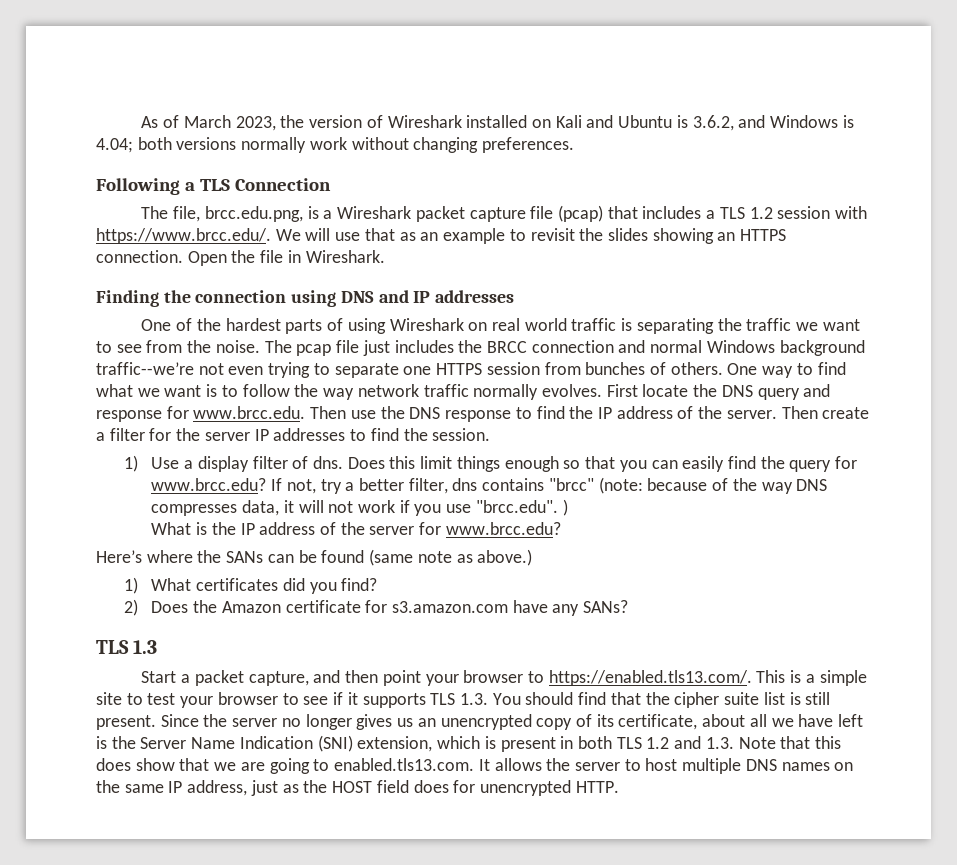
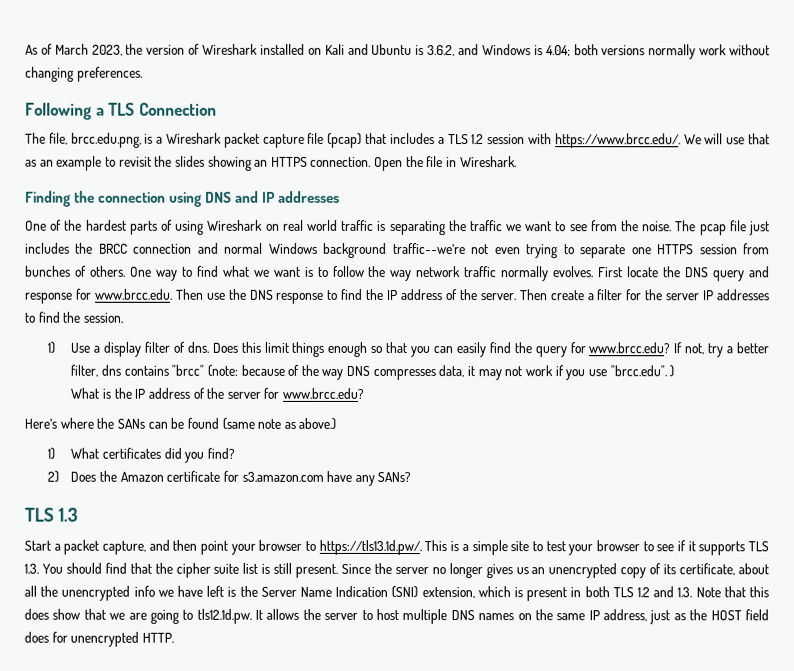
[298,500,324,513] will -> [477,369,502,381] may
[548,670,752,686] https://enabled.tls13.com/. -> [318,539,422,556] https://tls13.1d.pw/.
(767, 720) none -> [40,585,155,601] the unencrypted info
[334,758,475,771] enabled.tls13.com. -> [196,608,252,624] tls12.1d.pw.

